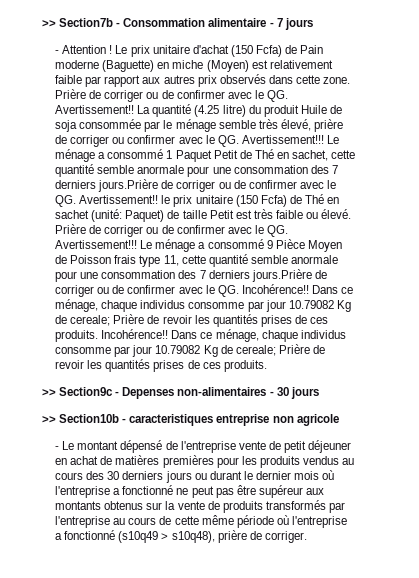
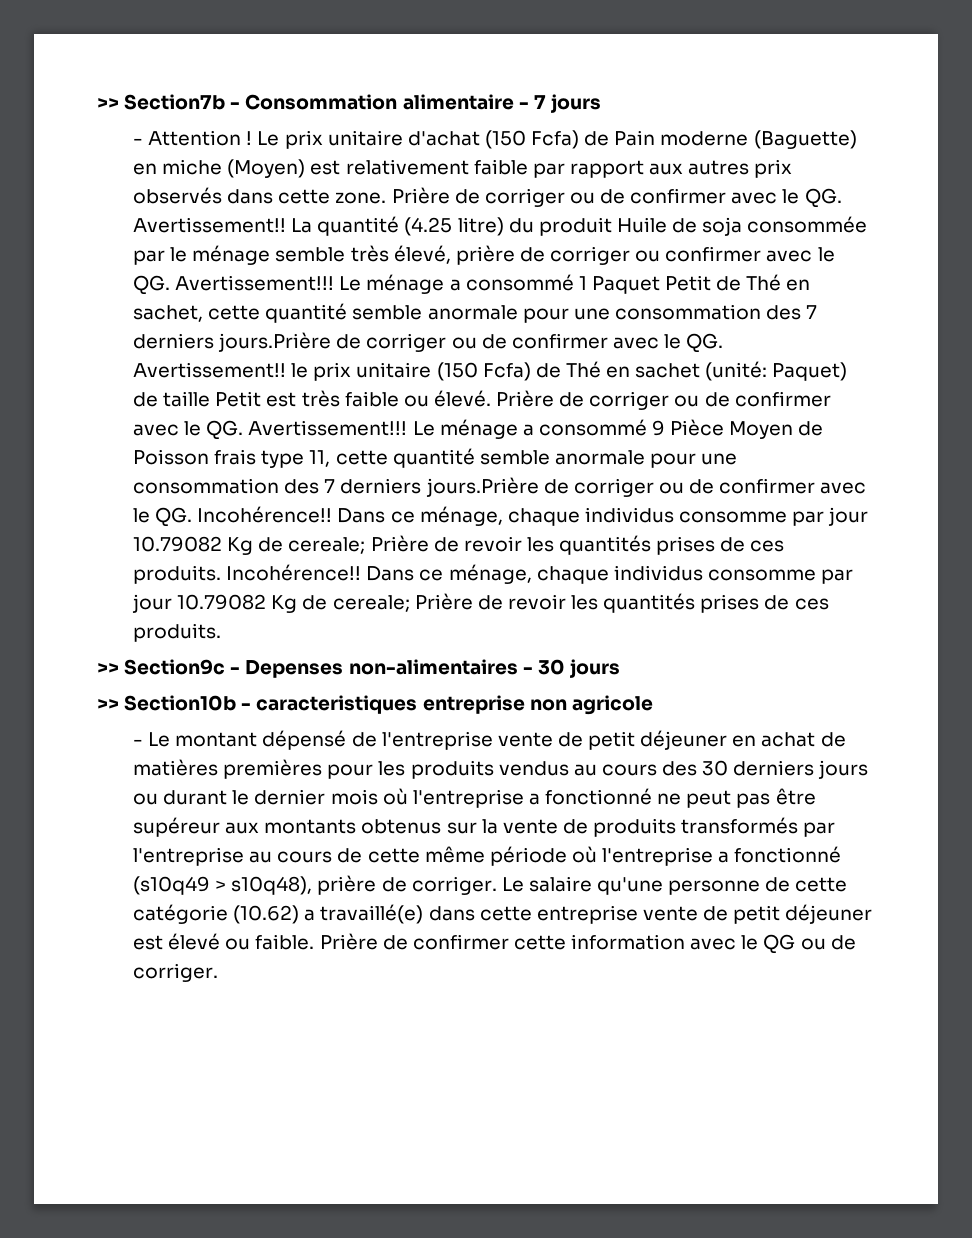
(307, 537) none -> [501,876,848,895] [133,904,873,924] [133,933,856,954] [133,963,219,982] Le salaire qu'une personne de cette catégorie (10.62) a travaillé(e) dans cette entreprise vente de petit déjeuner est élevé ou faible. Prière de confirmer cette information avec le QG ou de corriger.

